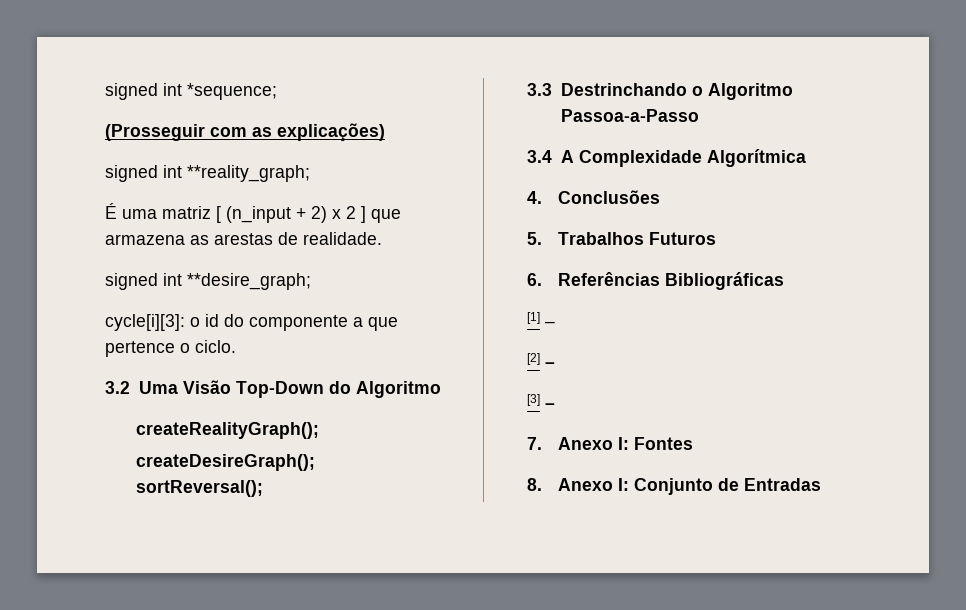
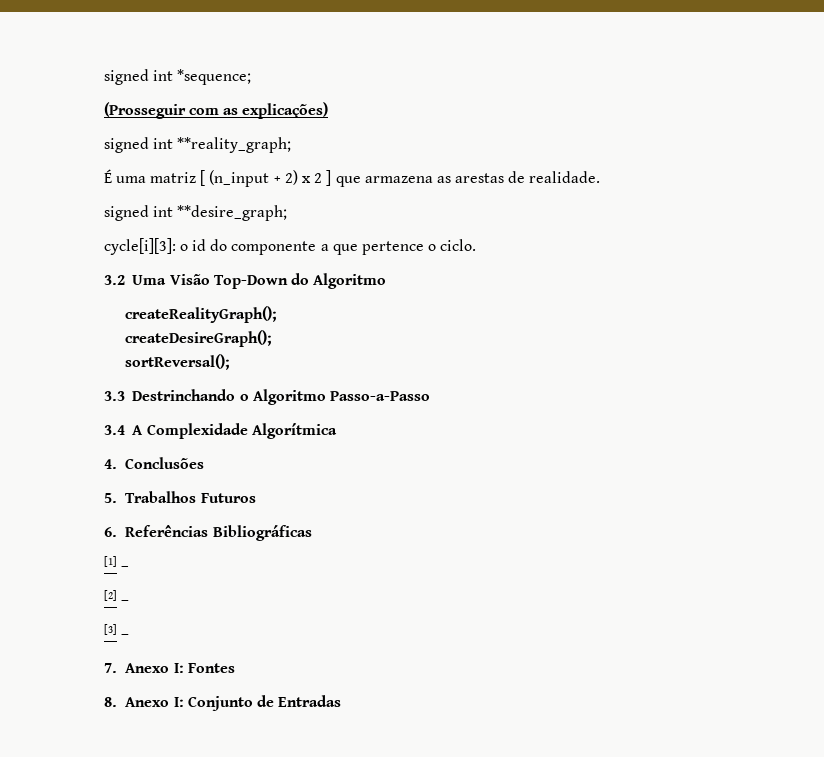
[561,109,700,122] Passoa-a-Passo -> [329,391,430,401] Passo-a-Passo

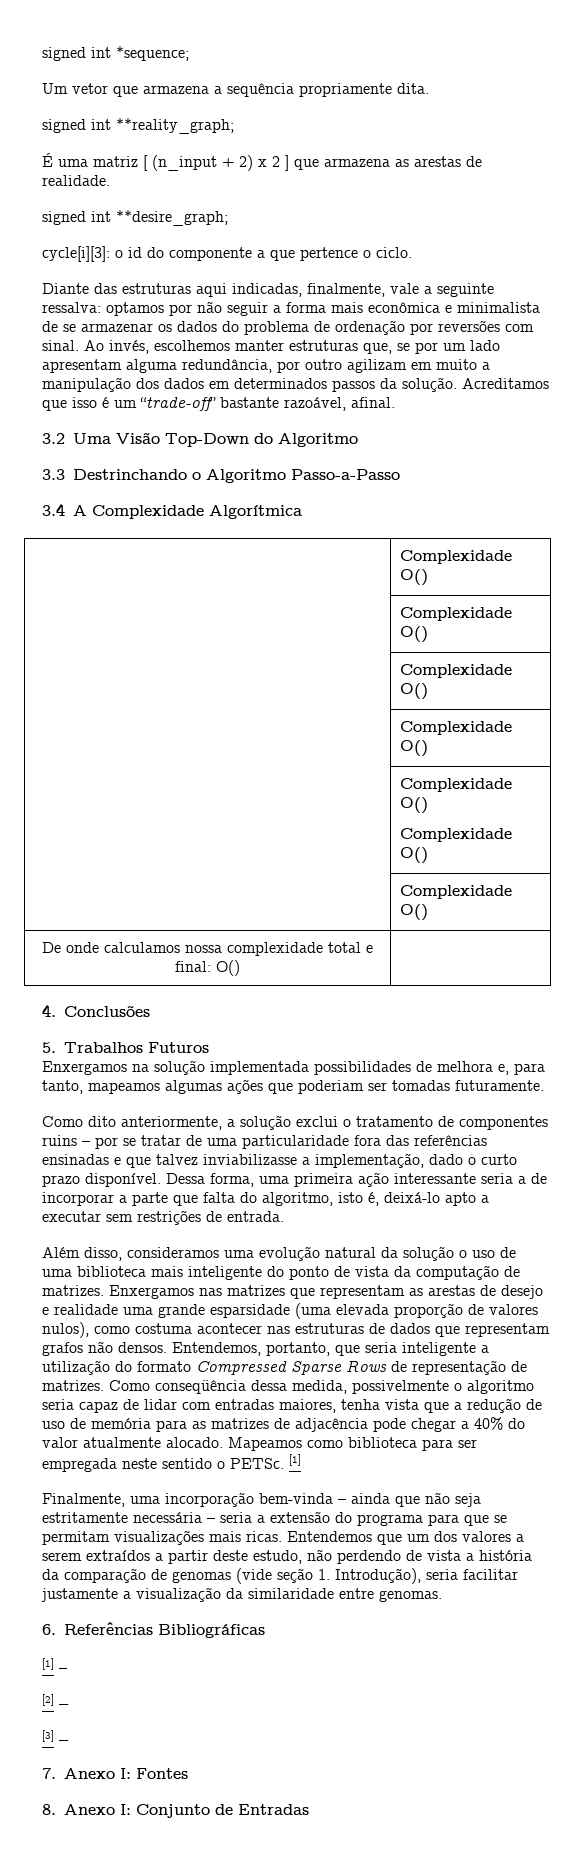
[103,102,329,119] (Prosseguir com as explicações) -> [42,83,430,97] Um vetor que armazena a sequência propriamente dita.
(477, 245) none -> [42,283,495,297] [42,301,541,316] [42,320,535,335] [42,340,501,354] [42,359,491,373] [42,377,550,392] [42,397,396,411] // Diante das estruturas aqui indicadas, finalmente, vale a seguinte ressalva: optamos por não seguir a forma mais econômica e minimalista de se armazenar os dados do problema de ordenação por reversões com sinal. Ao invés, escolhemos manter estruturas que, se por um lado apresentam alguma redundância, por outro agilizam em muito a manipulação dos dados em determinados passos da solução. Acreditamos que isso é um “trade-off” bastante razoável, afinal.
[125,306,278,323] [125,330,273,347] [125,354,231,370] // createRealityGraph(); // createDesireGraph(); // sortReversal(); -> (359, 440) none
(337, 431) none -> [400,550,513,564] [400,569,429,586] [400,607,513,621] [400,626,429,643] [400,664,513,678] [400,683,429,700] [400,721,513,735] [400,740,429,757] [400,778,513,792] [400,797,429,814] [400,828,513,842] [400,847,429,864] [400,885,513,899] [400,904,429,921] [41,942,373,956] [175,960,240,976] // | Complexidade O() // | Complexidade O() // | Complexidade O() // | Complexidade O() // | Complexidade O() // Complexidade O() // | Complexidade O() // De onde calculamos nossa complexidade total e final: O() |
(256, 498) none -> [42,1060,546,1075] [42,1079,545,1094] [42,1115,549,1130] [42,1135,488,1149] [42,1153,518,1168] [42,1172,548,1187] [42,1192,490,1206] [42,1210,285,1225] [42,1246,517,1261] [42,1265,521,1280] [42,1285,544,1299] [42,1303,539,1319] [42,1322,551,1338] [42,1341,490,1356] [42,1360,528,1375] [42,1380,535,1394] [42,1398,543,1413] [42,1417,526,1432] [42,1437,478,1451] [42,1454,302,1472] [42,1492,482,1507] [42,1511,508,1526] [42,1530,525,1545] [42,1549,533,1564] [42,1568,519,1584] [41,1587,443,1602] // Enxergamos na solução implementada possibilidades de melhora e, para tanto, mapeamos algumas ações que poderiam ser tomadas futuramente. // Como dito anteriormente, a solução exclui o tratamento de componentes ruins – por se tratar de uma particularidade fora das referências ensinadas e que talvez inviabilizasse a implementação, dado o curto prazo disponível. Dessa forma, uma primeira ação interessante seria a de incorporar a parte que falta do algoritmo, isto é, deixá-lo apto a executar sem restrições de entrada. // Além disso, consideramos uma evolução natural da solução o uso de uma biblioteca mais inteligente do ponto de vista da computação de matrizes. Enxergamos nas matrizes que representam as arestas de desejo e realidade uma grande esparsidade (uma elevada proporção de valores nulos), como costuma acontecer nas estruturas de dados que representam grafos não densos. Entendemos, portanto, que seria inteligente a utilização do formato Compressed Sparse Rows de representação de matrizes. Como conseqüência dessa medida, possivelmente o algoritmo seria capaz de lidar com entradas maiores, tenha vista que a redução de uso de memória para as matrizes de adjacência pode chegar a 40% do valor atualmente alocado. Mapeamos como biblioteca para ser empregada neste sentido o PETSc. [1] // Finalmente, uma incorporação bem-vinda – ainda que não seja estritamente necessária – seria a extensão do programa para que se permitam visualizações mais ricas. Entendemos que um dos valores a serem extraídos a partir deste estudo, não perdendo de vista a história da comparação de genomas (vide seção 1. Introdução), seria facilitar justamente a visualização da similaridade entre genomas.

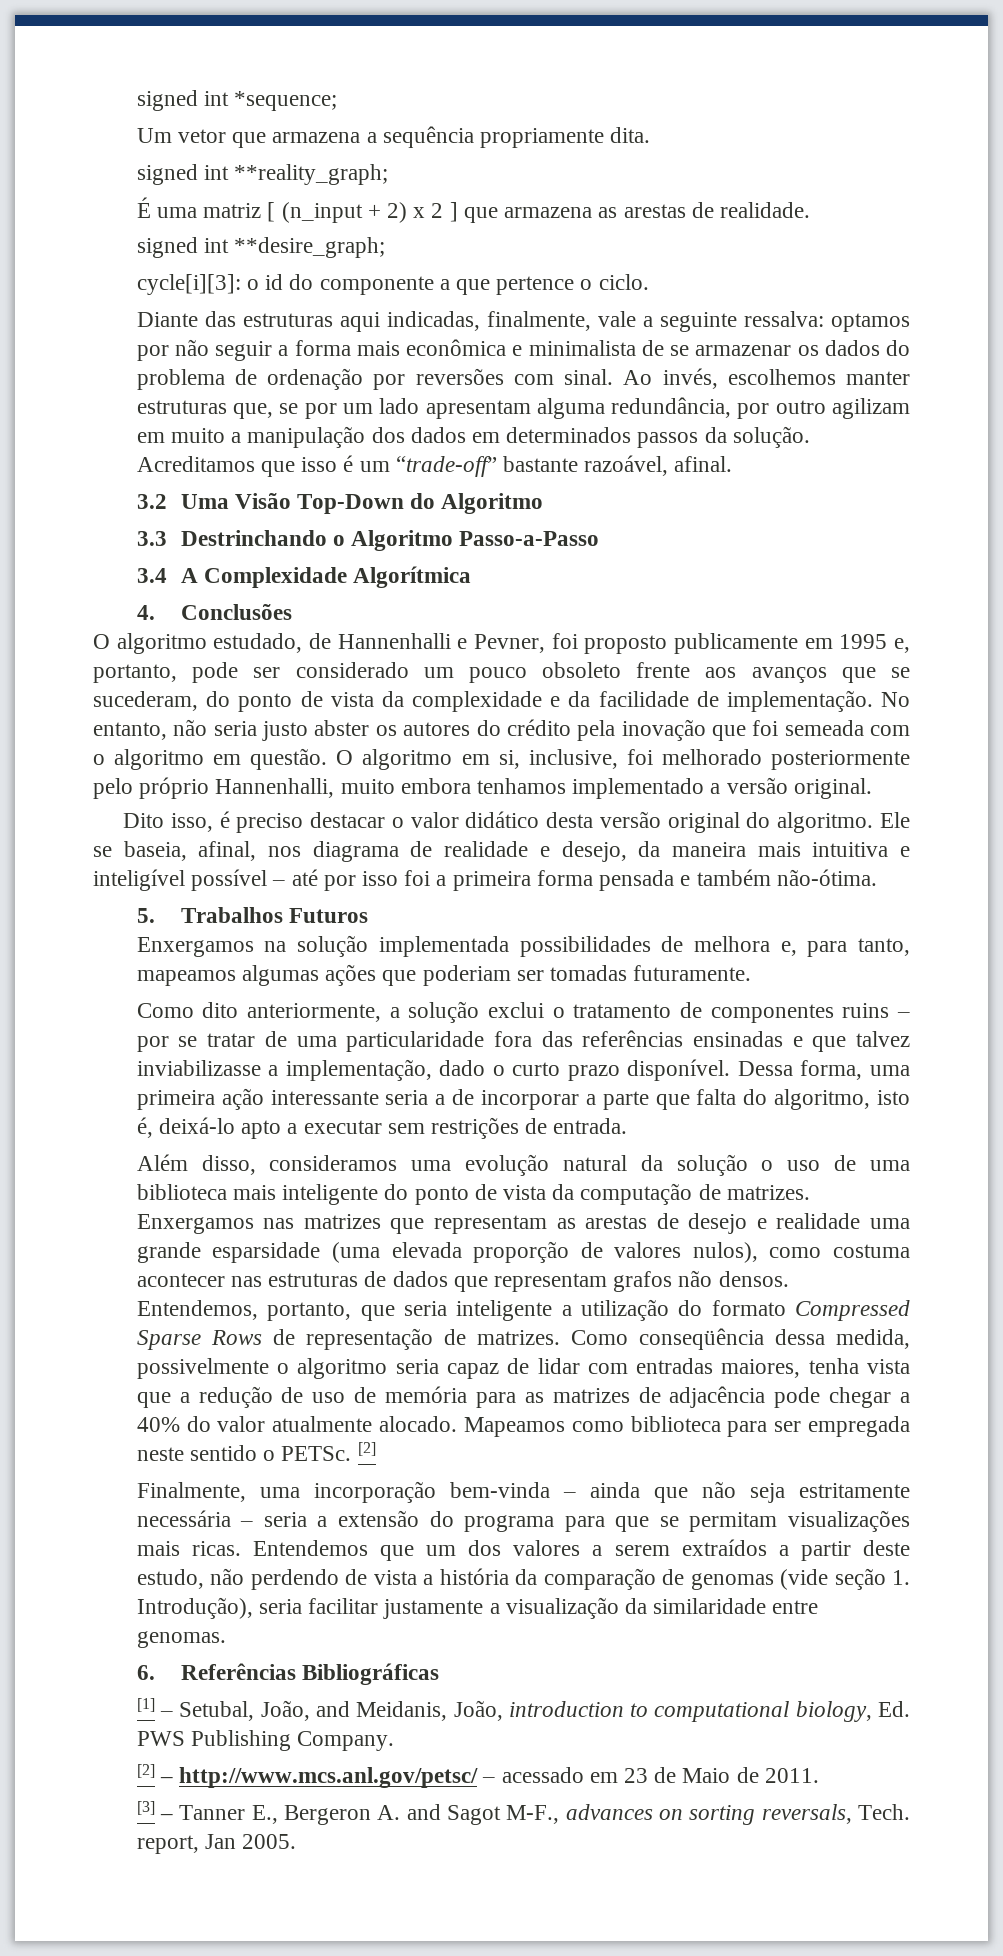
[400,550,513,564] [400,569,429,586] [400,607,513,621] [400,626,429,643] [400,664,513,678] [400,683,429,700] [400,721,513,735] [400,740,429,757] [400,778,513,792] [400,797,429,814] [400,828,513,842] [400,847,429,864] [400,885,513,899] [400,904,429,921] [41,942,373,956] [175,960,240,976] [42,1004,151,1017] // | Complexidade O() // | Complexidade O() // | Complexidade O() // | Complexidade O() // | Complexidade O() // Complexidade O() // | Complexidade O() // De onde calculamos nossa complexidade total e final: O() | // 4. Conclusões -> [136,604,292,620] [93,633,910,654] [93,662,910,683] [93,690,910,712] [93,719,910,741] [93,748,910,770] [93,777,872,799] [122,811,910,833] [93,841,911,862] [93,869,877,891] // 4. Conclusões // O algoritmo estudado, de Hannenhalli e Pevner, foi proposto publicamente em 1995 e, portanto, pode ser considerado um pouco obsoleto frente aos avanços que se sucederam, do ponto de vista da complexidade e da facilidade de implementação. No entanto, não seria justo abster os autores do crédito pela inovação que foi semeada com o algoritmo em questão. O algoritmo em si, inclusive, foi melhorado posteriormente pelo próprio Hannenhalli, muito embora tenhamos implementado a versão original. // Dito isso, é preciso destacar o valor didático desta versão original do algoritmo. Ele se baseia, afinal, nos diagrama de realidade e desejo, da maneira mais intuitiva e inteligível possível – até por isso foi a primeira forma pensada e também não-ótima.
[289,1454,302,1466] [1] -> [357,1442,376,1456] [2]
[42,1694,70,1709] [42,1730,70,1745] [42,1768,189,1779] [42,1804,310,1818] // [2] – // [3] – // 7. Anexo I: Fontes // 8. Anexo I: Conjunto de Entradas -> [179,1700,910,1722] [136,1730,395,1751] [136,1764,819,1788] [136,1801,911,1825] [136,1834,297,1854] Setubal, João, and Meidanis, João, introduction to computational biology, Ed. PWS Publishing Company. // [2] – http://www.mcs.anl.gov/petsc/ – acessado em 23 de Maio de 2011. // [3] – Tanner E., Bergeron A. and Sagot M-F., advances on sorting reversals, Tech. report, Jan 2005.

